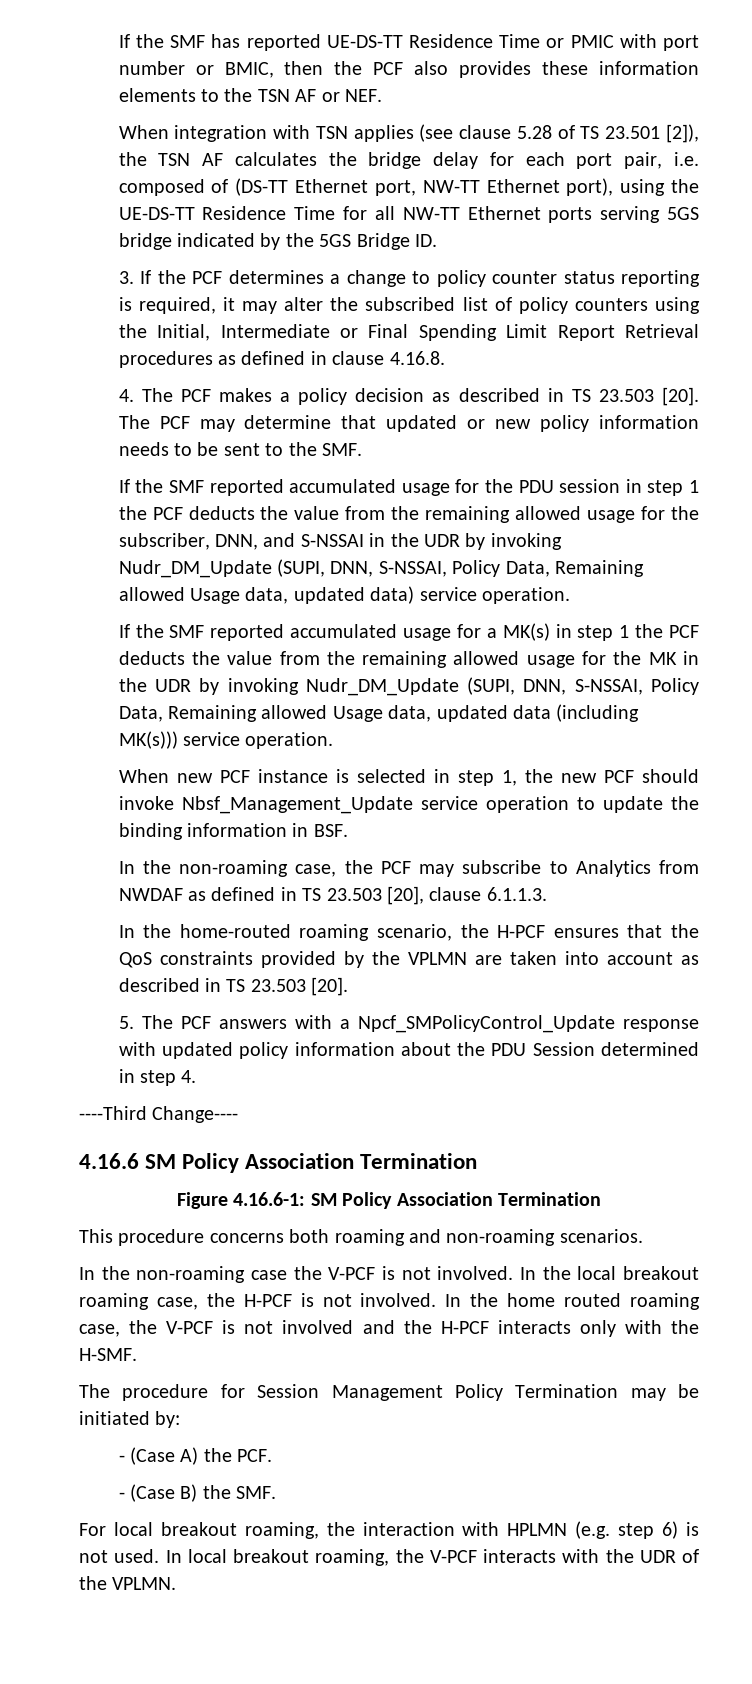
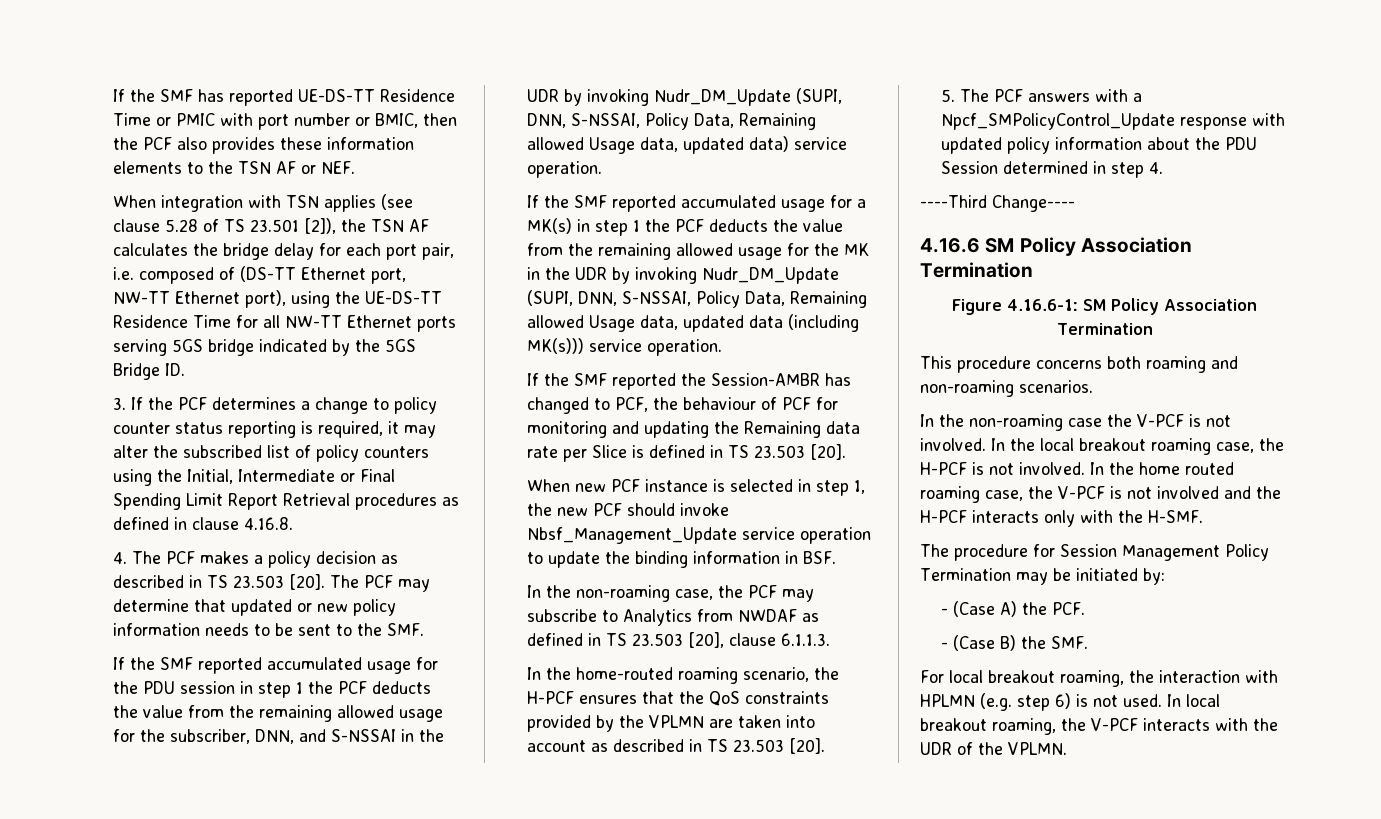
(334, 740) none -> [527,373,852,390] [527,397,839,414] [527,421,861,438] [527,444,847,462] // If the SMF reported the Session-AMBR has changed to PCF, the behaviour of PCF for monitoring and updating the Remaining data rate per Slice is defined in TS 23.503 [20].

